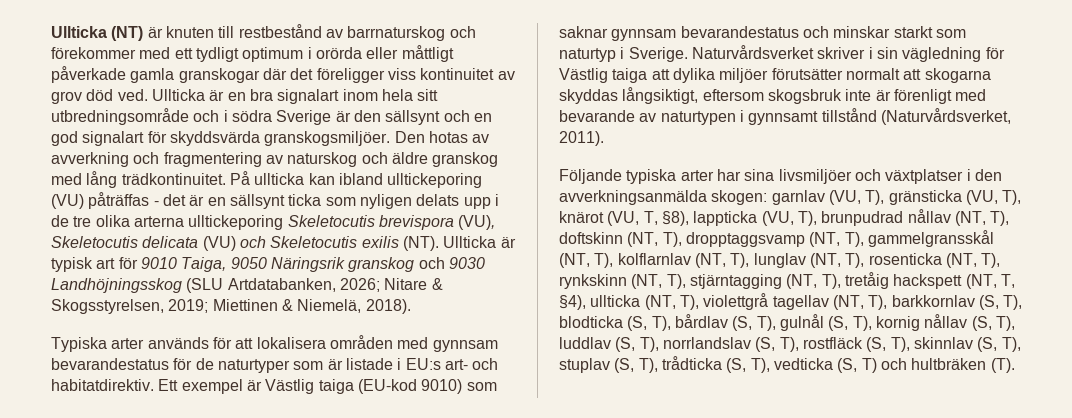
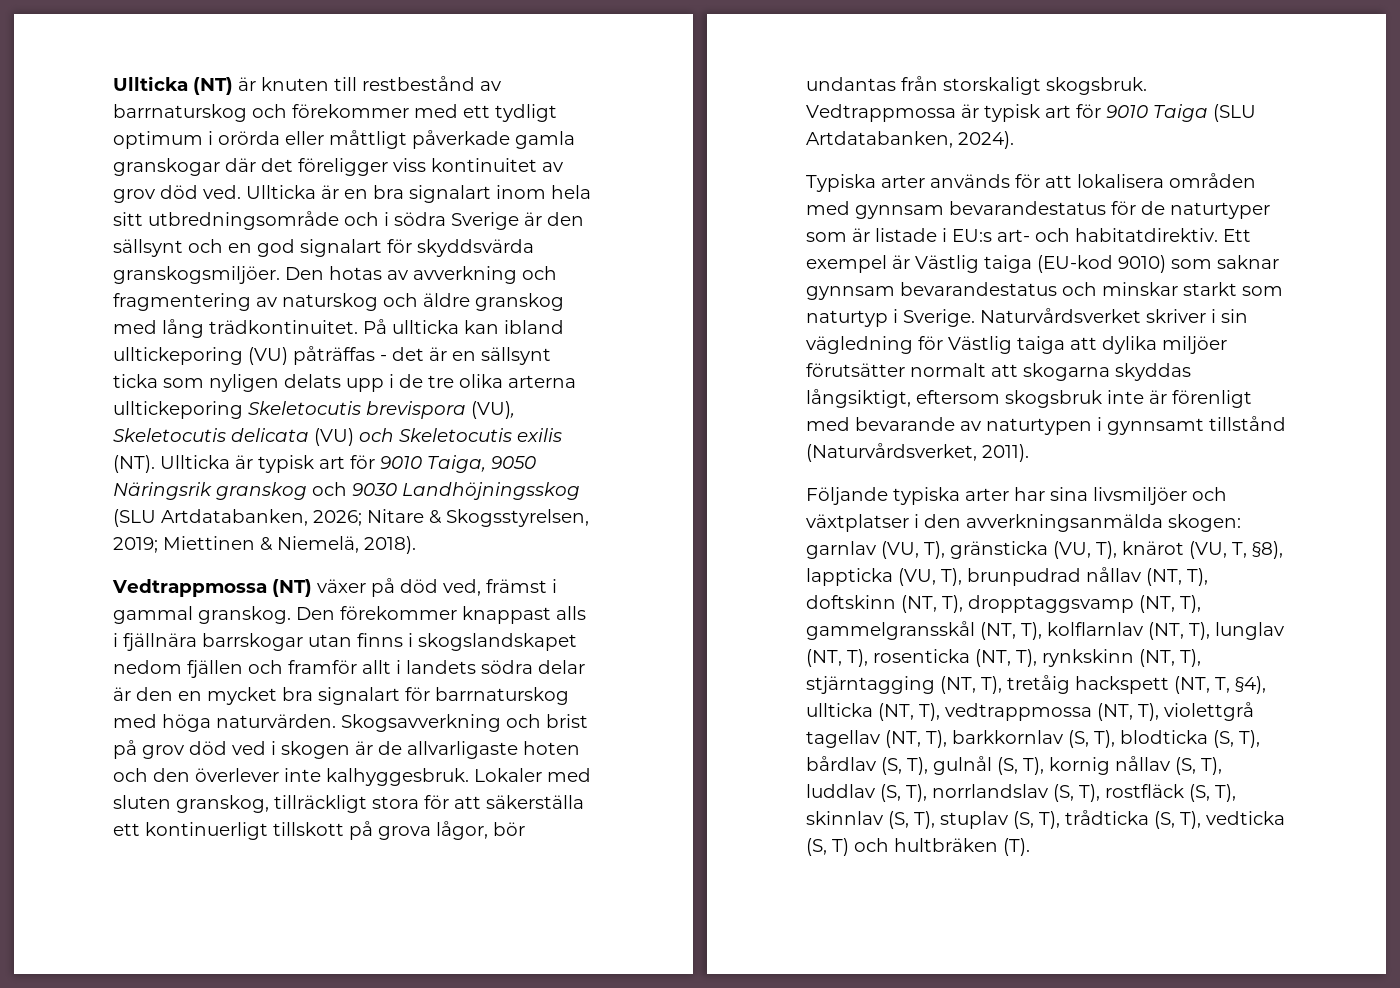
(411, 306) none -> [112,578,557,597] [113,606,586,624] [113,633,577,651] [113,660,585,678] [113,687,569,705] [113,714,588,732] [113,740,580,759] [113,768,591,786] [113,795,584,813] [113,821,525,840] [806,76,1147,95] [806,104,1256,122] [806,131,1014,149] // Vedtrappmossa (NT) växer på död ved, främst i gammal granskog. Den förekommer knappast alls i fjällnära barrskogar utan finns i skogslandskapet nedom fjällen och framför allt i landets södra delar är den en mycket bra signalart för barrnaturskog med höga naturvärden. Skogsavverkning och brist på grov död ved i skogen är de allvarligaste hoten och den överlever inte kalhyggesbruk. Lokaler med sluten granskog, tillräckligt stora för att säkerställa ett kontinuerligt tillskott på grova lågor, bör undantas från storskaligt skogsbruk. Vedtrappmossa är typisk art för 9010 Taiga (SLU Artdatabanken, 2024).
(699, 302) none -> [945,703,1159,721] vedtrappmossa (NT, T),

